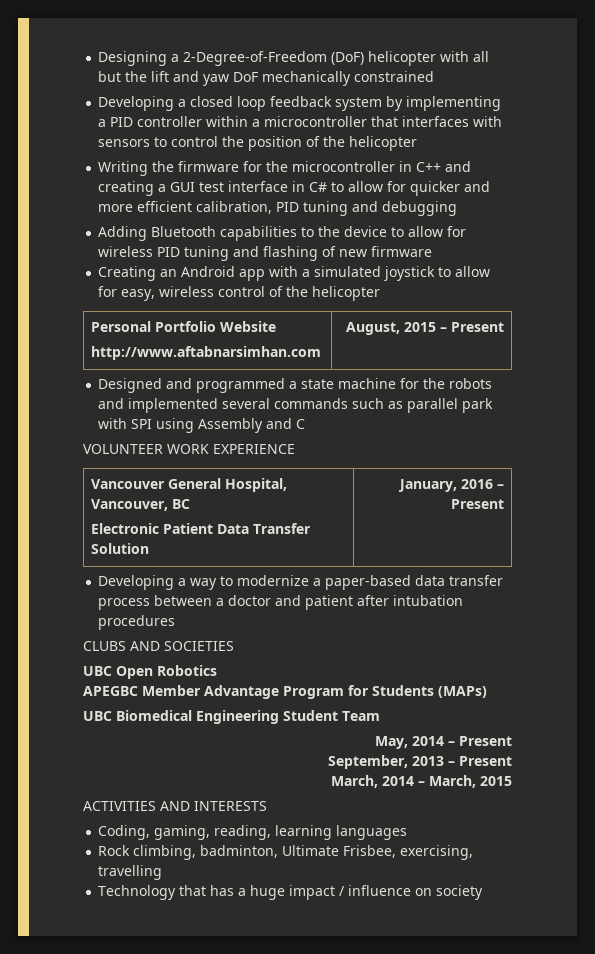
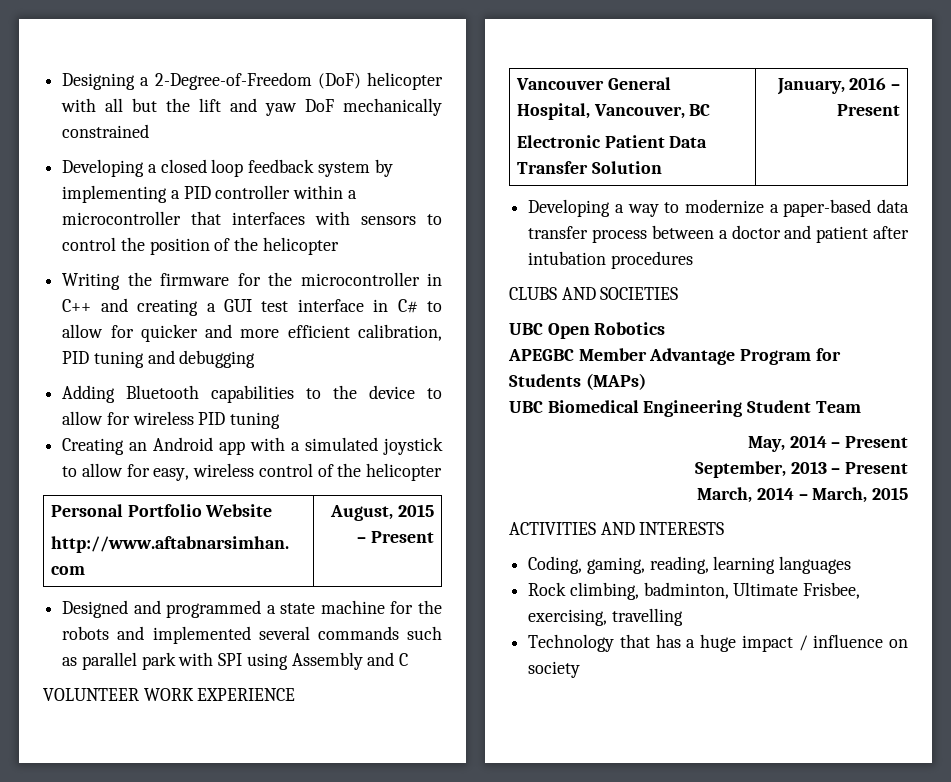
[233,246,433,261] and flashing of new firmware -> (281, 420) none

